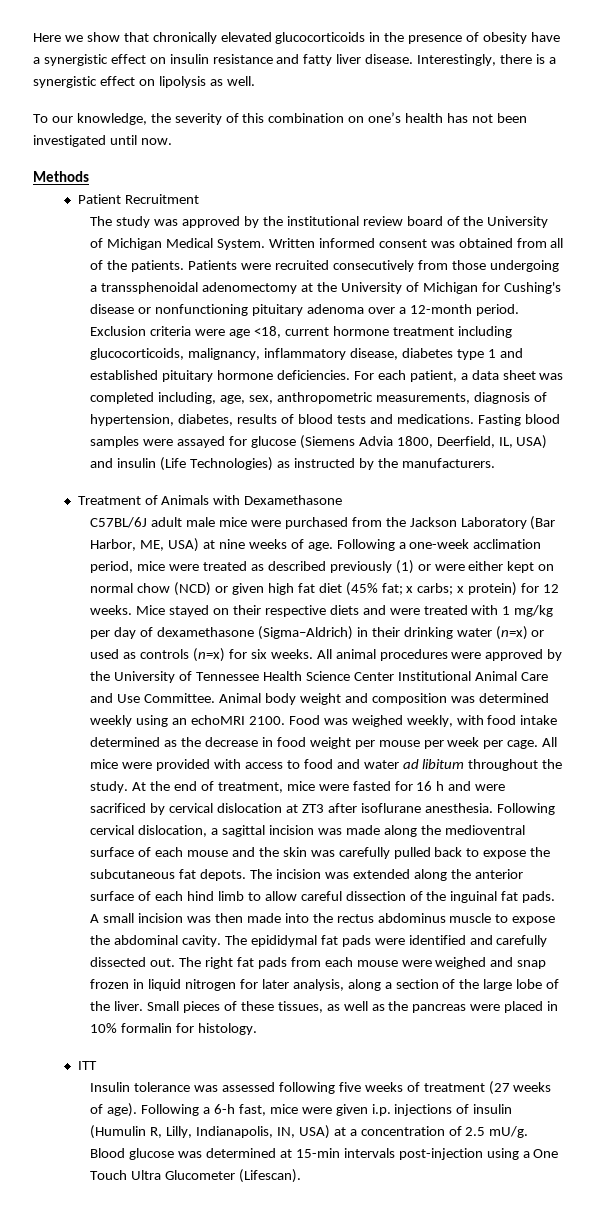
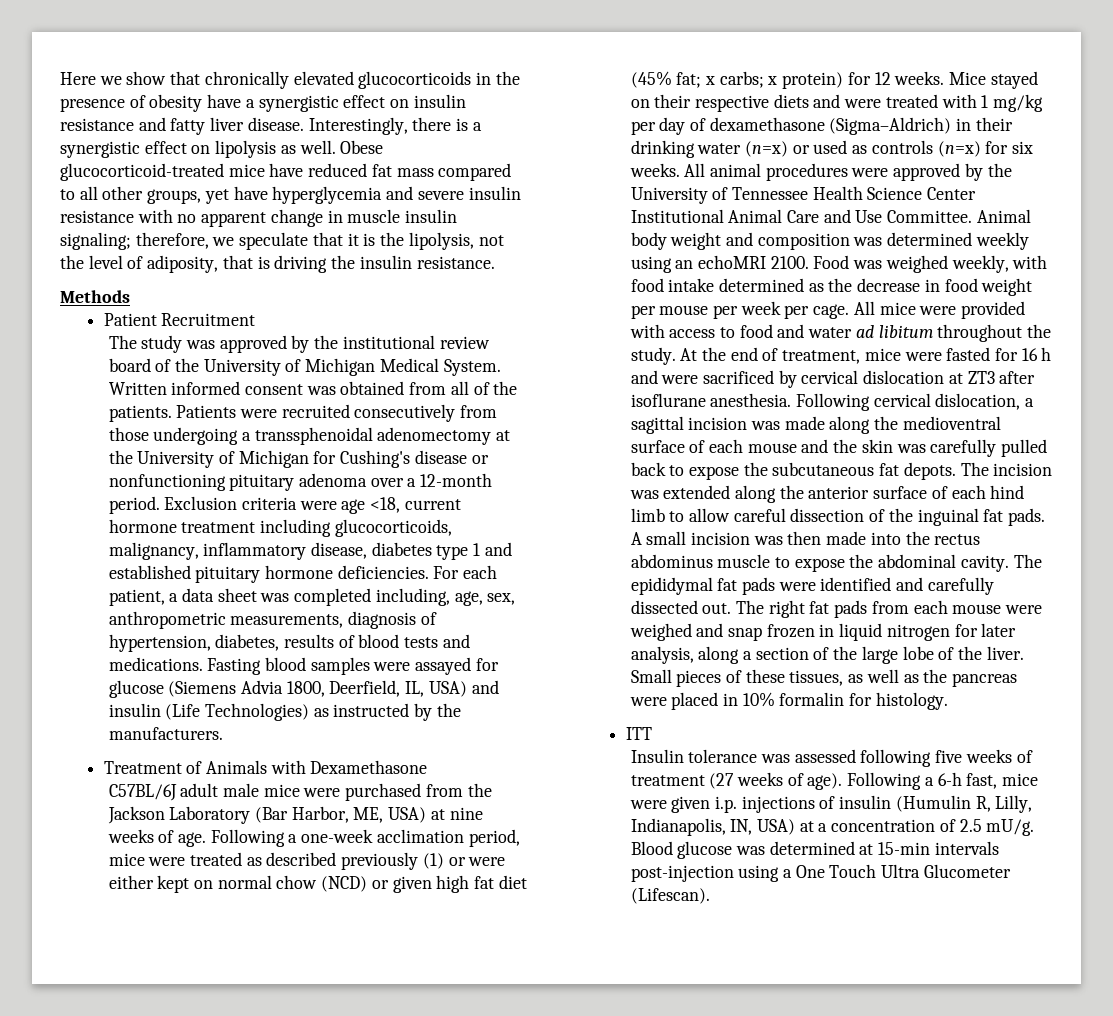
[33,112,527,125] [33,135,172,147] // To our knowledge, the severity of this combination on one’s health has not been investigated until now. -> [340,140,384,154] [60,163,512,181] [60,186,521,204] [60,209,458,227] [60,232,504,250] [60,255,495,273] Obese glucocorticoid-treated mice have reduced fat mass compared to all other groups, yet have hyperglycemia and severe insulin resistance with no apparent change in muscle insulin signaling; therefore, we speculate that it is the lipolysis, not the level of adiposity, that is driving the insulin resistance.

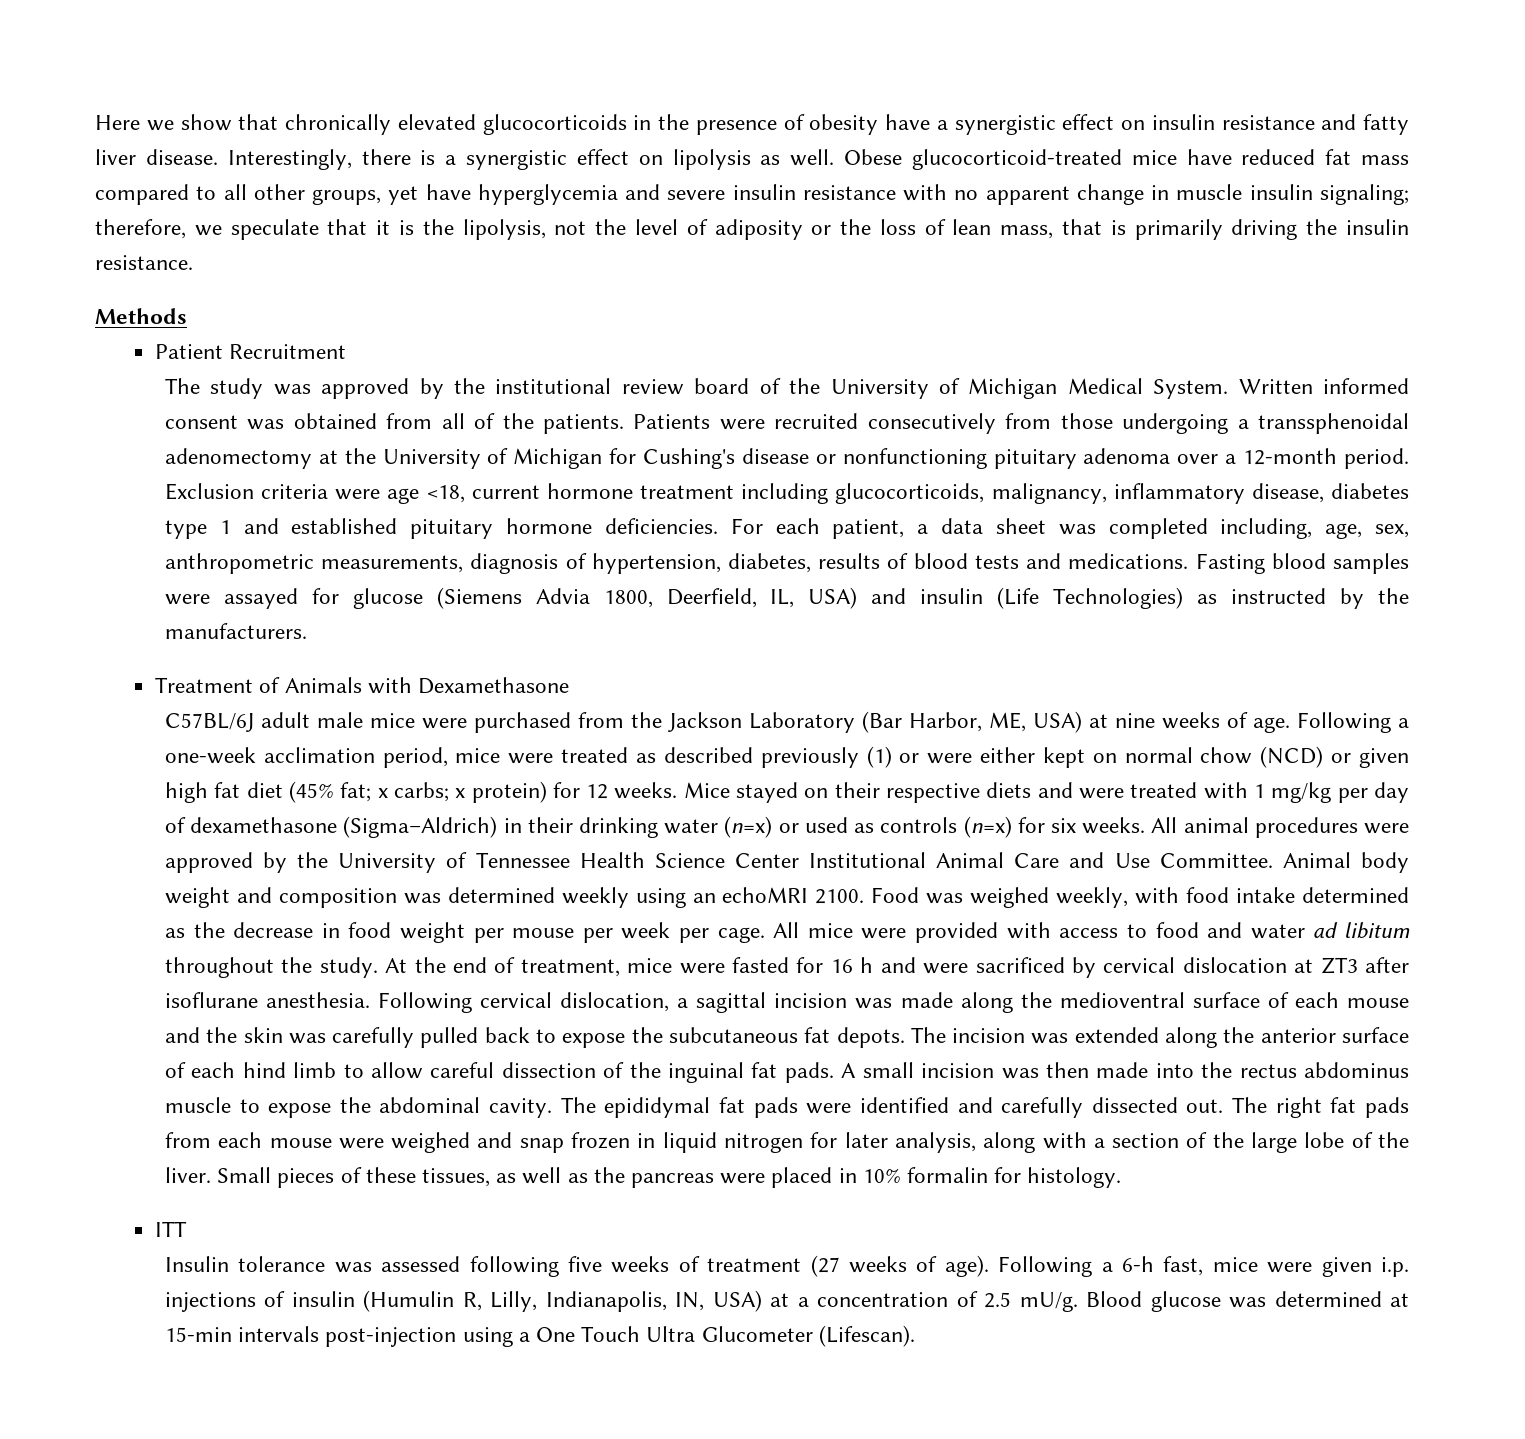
[147,255,219,273] adiposity, -> [714,219,1054,240] adiposity or the loss of lean mass,
(270, 262) none -> [1134,219,1223,240] primarily
(740, 655) none -> [1042,1132,1087,1149] with

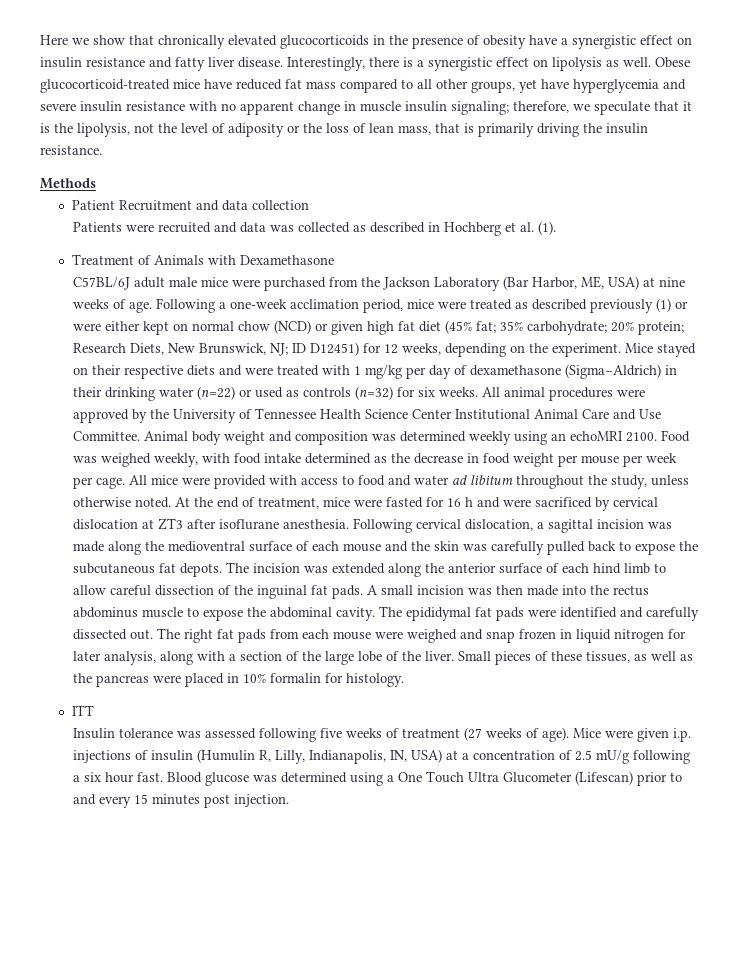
[164,378,1410,399] [164,413,1409,434] [164,448,1410,469] [164,483,1409,504] [164,518,1409,539] [164,553,1410,574] [164,587,1410,609] [164,623,307,639] // The study was approved by the institutional review board of the University of Michigan Medical System. Written informed consent was obtained from all of the patients. Patients were recruited consecutively from those undergoing a transsphenoidal adenomectomy at the University of Michigan for Cushing's disease or nonfunctioning pituitary adenoma over a 12-month period. Exclusion criteria were age <18, current hormone treatment including glucocorticoids, malignancy, inflammatory disease, diabetes type 1 and established pituitary hormone deficiencies. For each patient, a data sheet was completed including, age, sex, anthropometric measurements, diagnosis of hypertension, diabetes, results of blood tests and medications. Fasting blood samples were assayed for glucose (Siemens Advia 1800, Deerfield, IL, USA) and insulin (Life Technologies) as instructed by the manufacturers. -> [196,200,310,211] [72,221,556,236] and data collection // Patients were recruited and data was collected as described in Hochberg et al. (1).
[377,781,678,803] x carbs; x protein) for 12 weeks. -> [499,321,684,335] [72,342,621,357] 35% carbohydrate; 20% protein; Research Diets, New Brunswick, NJ; ID D12451) for 12 weeks, depending on the experiment.
[724,816,773,838] (n=x) -> [196,386,235,400] (n=22)
[963,816,1012,838] (n=x) -> [354,386,393,400] (n=32)
[319,957,378,978] study. -> [610,475,689,489] [72,497,171,508] study, unless otherwise noted.
[998,1256,1258,1277] Following a 6-h fast, mice -> [572,728,601,738] Mice
[1019,1291,1409,1312] [164,1326,457,1347] mU/g. Blood glucose was determined at 15-min intervals post-injection -> [595,750,690,764] [72,772,347,786] mU/g following a six hour fast. Blood glucose was determined
[818,1325,915,1347] (Lifescan). -> [574,771,682,786] [72,794,289,808] (Lifescan) prior to and every 15 minutes post injection.

